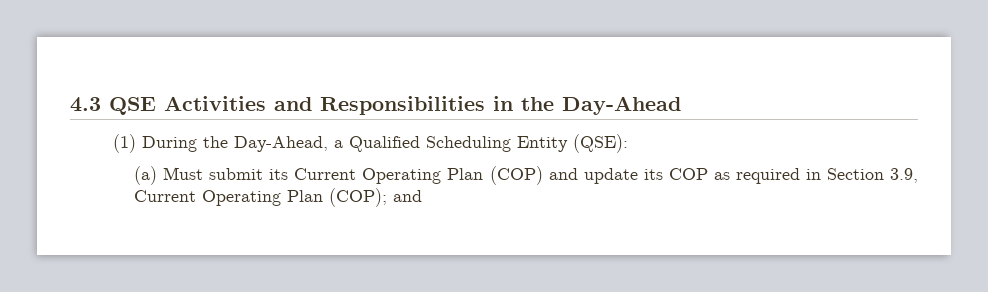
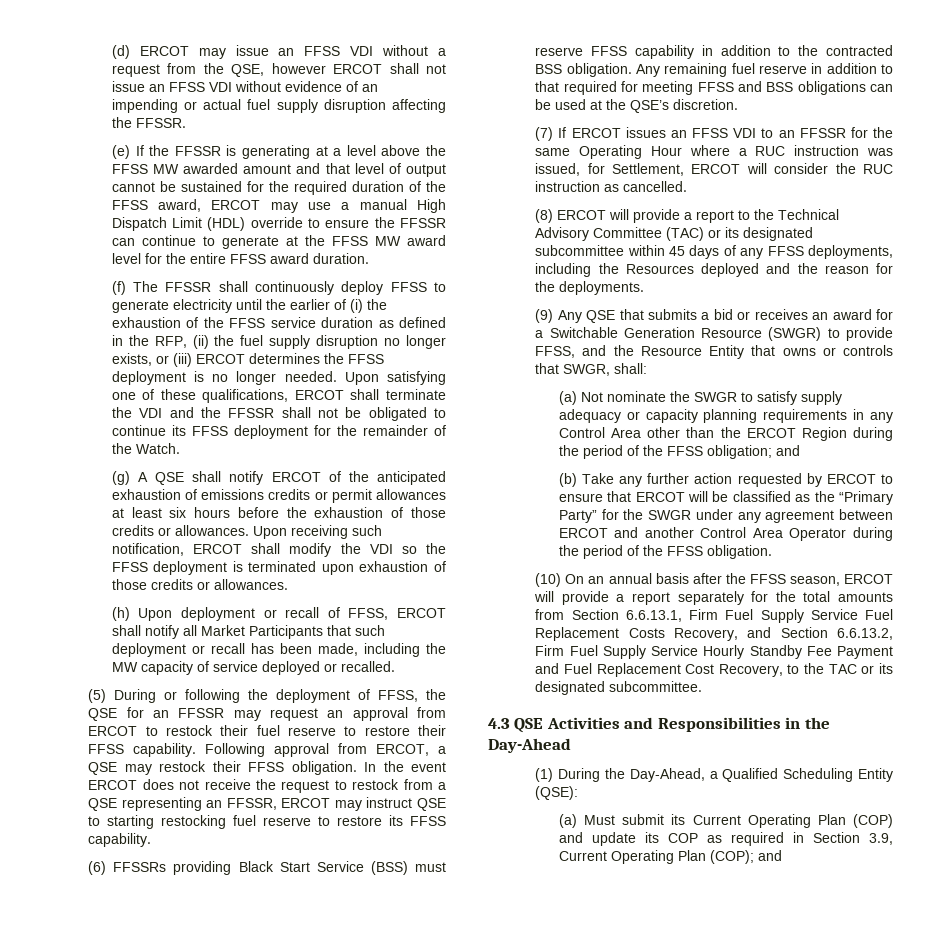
(70, 104) none -> [111,45,446,59] [111,63,446,77] [111,81,378,92] [111,99,447,113] [111,117,186,128] [111,145,446,159] [111,163,446,177] [111,181,446,195] [111,199,447,213] [111,217,447,231] [111,235,446,249] [111,253,369,264] [111,281,447,295] [111,299,387,313] [111,317,446,328] [111,335,446,349] [111,353,384,367] [111,371,447,385] [111,389,446,403] [111,407,446,421] [111,425,446,439] [111,443,180,454] [111,471,446,485] [111,489,447,503] [111,507,446,518] [111,525,382,539] [111,543,446,557] [111,561,446,575] [111,579,288,590] [111,607,447,621] [111,625,385,639] [111,643,446,657] [111,661,395,675] [88,689,446,703] [88,707,446,721] [88,725,446,736] [88,743,446,757] [88,761,446,775] [88,779,446,793] [88,797,446,811] [88,815,446,829] [88,833,152,847] [88,861,446,875] [535,45,893,59] [535,63,893,77] [535,81,893,95] [535,99,739,113] [535,127,893,141] [535,145,893,159] [535,163,893,176] [535,181,688,192] [535,209,840,223] [535,227,814,241] [535,245,893,259] [535,263,893,277] [535,281,645,295] [535,309,893,323] [535,327,893,341] [535,345,893,359] [535,363,648,376] [558,391,842,405] [558,409,894,423] [558,427,893,441] [558,445,800,459] [558,473,893,487] [558,491,893,505] [558,509,893,523] [558,527,893,541] [558,545,772,559] [535,573,893,587] [534,591,893,605] [535,609,893,623] [535,627,893,641] [535,645,893,659] [535,663,893,677] [535,681,703,695] (d) ERCOT may issue an FFSS VDI without a request from the QSE, however ERCOT shall not issue an FFSS VDI without evidence of an impending or actual fuel supply disruption affecting the FFSSR. // (e) If the FFSSR is generating at a level above the FFSS MW awarded amount and that level of output cannot be sustained for the required duration of the FFSS award, ERCOT may use a manual High Dispatch Limit (HDL) override to ensure the FFSSR can continue to generate at the FFSS MW award level for the entire FFSS award duration. // (f) The FFSSR shall continuously deploy FFSS to generate electricity until the earlier of (i) the exhaustion of the FFSS service duration as defined in the RFP, (ii) the fuel supply disruption no longer exists, or (iii) ERCOT determines the FFSS deployment is no longer needed. Upon satisfying one of these qualifications, ERCOT shall terminate the VDI and the FFSSR shall not be obligated to continue its FFSS deployment for the remainder of the Watch. // (g) A QSE shall notify ERCOT of the anticipated exhaustion of emissions credits or permit allowances at least six hours before the exhaustion of those credits or allowances. Upon receiving such notification, ERCOT shall modify the VDI so the FFSS deployment is terminated upon exhaustion of those credits or allowances. // (h) Upon deployment or recall of FFSS, ERCOT shall notify all Market Participants that such deployment or recall has been made, including the MW capacity of service deployed or recalled. // (5) During or following the deployment of FFSS, the QSE for an FFSSR may request an approval from ERCOT to restock their fuel reserve to restore their FFSS capability. Following approval from ERCOT, a QSE may restock their FFSS obligation. In the event ERCOT does not receive the request to restock from a QSE representing an FFSSR, ERCOT may instruct QSE to starting restocking fuel reserve to restore its FFSS capability. // (6) FFSSRs providing Black Start Service (BSS) must reserve FFSS capability in addition to the contracted BSS obligation. Any remaining fuel reserve in addition to that required for meeting FFSS and BSS obligations can be used at the QSE’s discretion. // (7) If ERCOT issues an FFSS VDI to an FFSSR for the same Operating Hour where a RUC instruction was issued, for Settlement, ERCOT will consider the RUC instruction as cancelled. // (8) ERCOT will provide a report to the Technical Advisory Committee (TAC) or its designated subcommittee within 45 days of any FFSS deployments, including the Resources deployed and the reason for the deployments. // (9) Any QSE that submits a bid or receives an award for a Switchable Generation Resource (SWGR) to provide FFSS, and the Resource Entity that owns or controls that SWGR, shall: // (a) Not nominate the SWGR to satisfy supply adequacy or capacity planning requirements in any Control Area other than the ERCOT Region during the period of the FFSS obligation; and // (b) Take any further action requested by ERCOT to ensure that ERCOT will be classified as the “Primary Party” for the SWGR under any agreement between ERCOT and another Control Area Operator during the period of the FFSS obligation. // (10) On an annual basis after the FFSS season, ERCOT will provide a report separately for the total amounts from Section 6.6.13.1, Firm Fuel Supply Service Fuel Replacement Costs Recovery, and Section 6.6.13.2, Firm Fuel Supply Service Hourly Standby Fee Payment and Fuel Replacement Cost Recovery, to the TAC or its designated subcommittee. //

